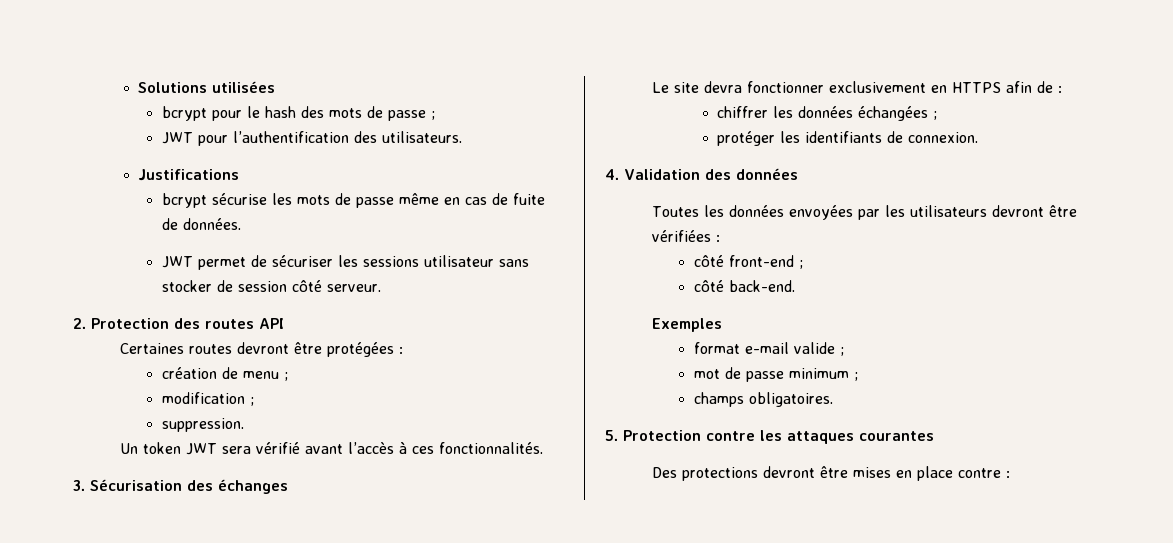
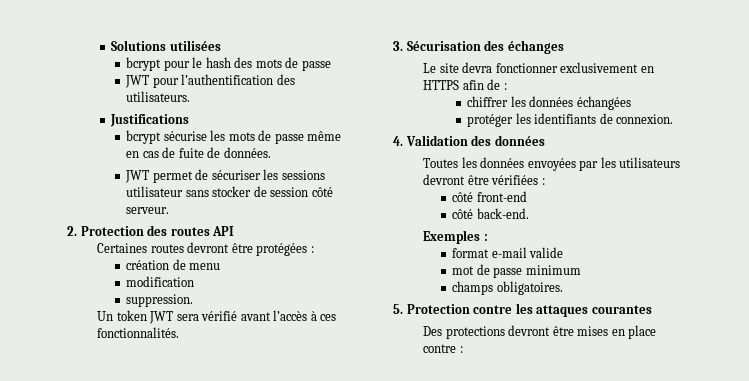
[430,110,435,120] ; -> (331, 65) none
[283,371,288,381] ; -> (221, 266) none
[249,396,254,406] ; -> (195, 281) none
[933,110,938,120] ; -> (631, 103) none
[798,259,803,269] ; -> (527, 196) none
(723, 325) none -> [483,234,488,241] :
[839,346,844,356] ; -> (564, 252) none
[853,371,858,381] ; -> (581, 270) none

